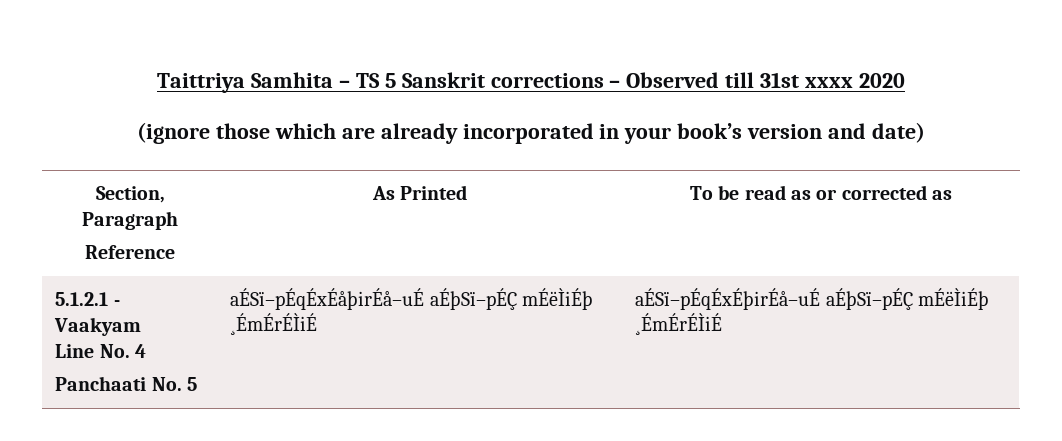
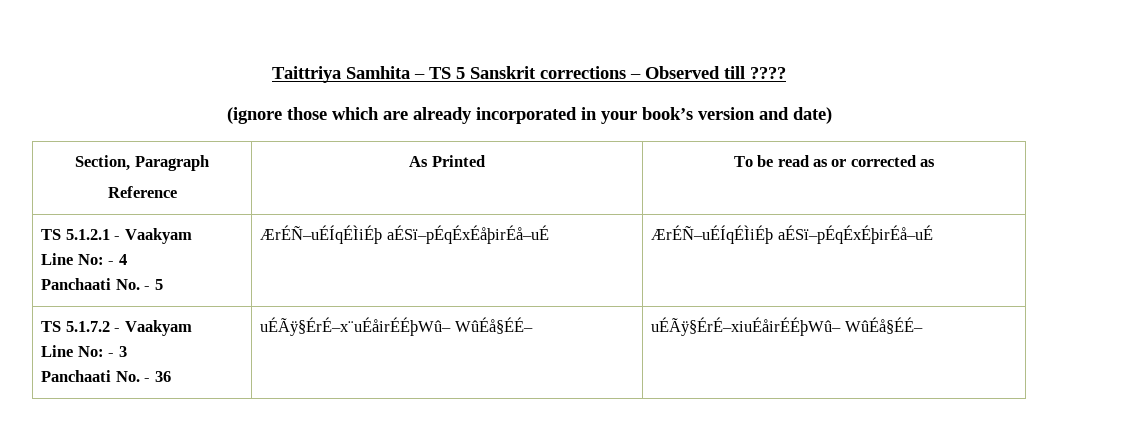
[760,72,906,88] 31st xxxx 2020 -> [750,67,786,79] ????
(953, 195) none -> [41,229,62,240] TS
[99,344,130,358] No. -> [77,254,115,265] No: -
(182, 384) none -> [144,286,151,290] -
(197, 384) none -> [260,225,383,244] ÆrÉÑ–uÉÍqÉÌiÉþ
[429,288,593,310] [230,313,318,335] [635,288,989,310] [635,313,723,335] aÉþSï–pÉÇ mÉëÌiÉþ ¸ÉmÉrÉÌiÉ | aÉSï–pÉqÉxÉþirÉå–uÉ aÉþSï–pÉÇ mÉëÌiÉþ ¸ÉmÉrÉÌiÉ -> [651,225,933,244] [41,320,192,336] [41,345,127,357] [41,370,171,382] [260,317,533,336] [651,317,923,336] | ÆrÉÑ–uÉÍqÉÌiÉþ aÉSï–pÉqÉxÉþirÉå–uÉ // TS 5.1.7.2 - Vaakyam // Line No: - 3 // Panchaati No. - 36 | uÉÃÿ§ÉrÉ–x¨uÉåirÉÉþWû– WûÉå§ÉÉ– | uÉÃÿ§ÉrÉ–xiuÉåirÉÉþWû– WûÉå§ÉÉ–

